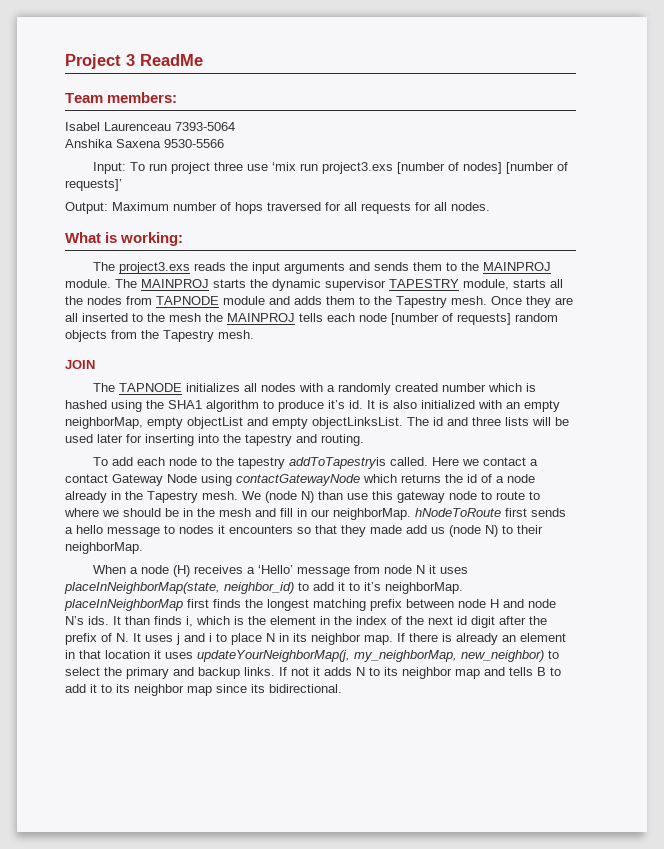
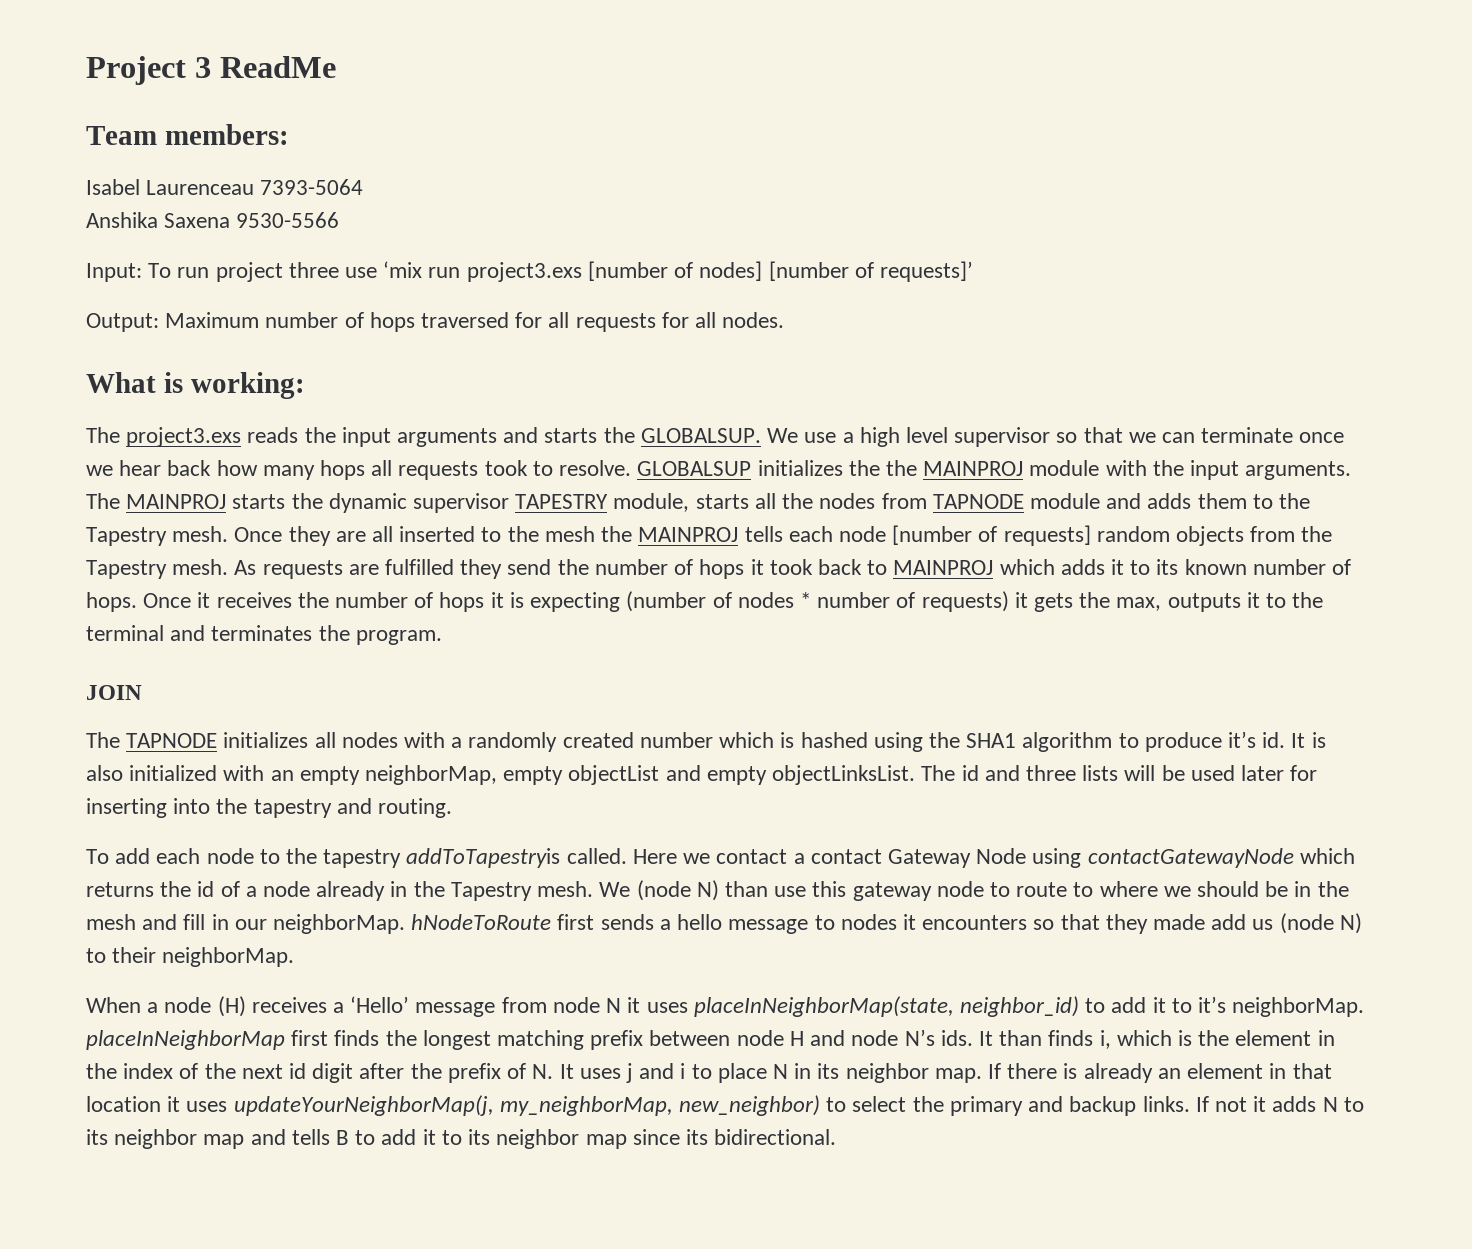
[373,262,551,271] [65,279,111,288] sends them to the MAINPROJ module. -> [544,427,1345,447] [86,460,1352,480] starts the GLOBALSUP. We use a high level supervisor so that we can terminate once we hear back how many hops all requests took to resolve. GLOBALSUP initializes the the MAINPROJ module with the input arguments.
(254, 334) none -> [234,559,1352,579] [86,591,1324,612] [86,625,442,645] As requests are fulfilled they send the number of hops it took back to MAINPROJ which adds it to its known number of hops. Once it receives the number of hops it is expecting (number of nodes * number of requests) it gets the max, outputs it to the terminal and terminates the program.

